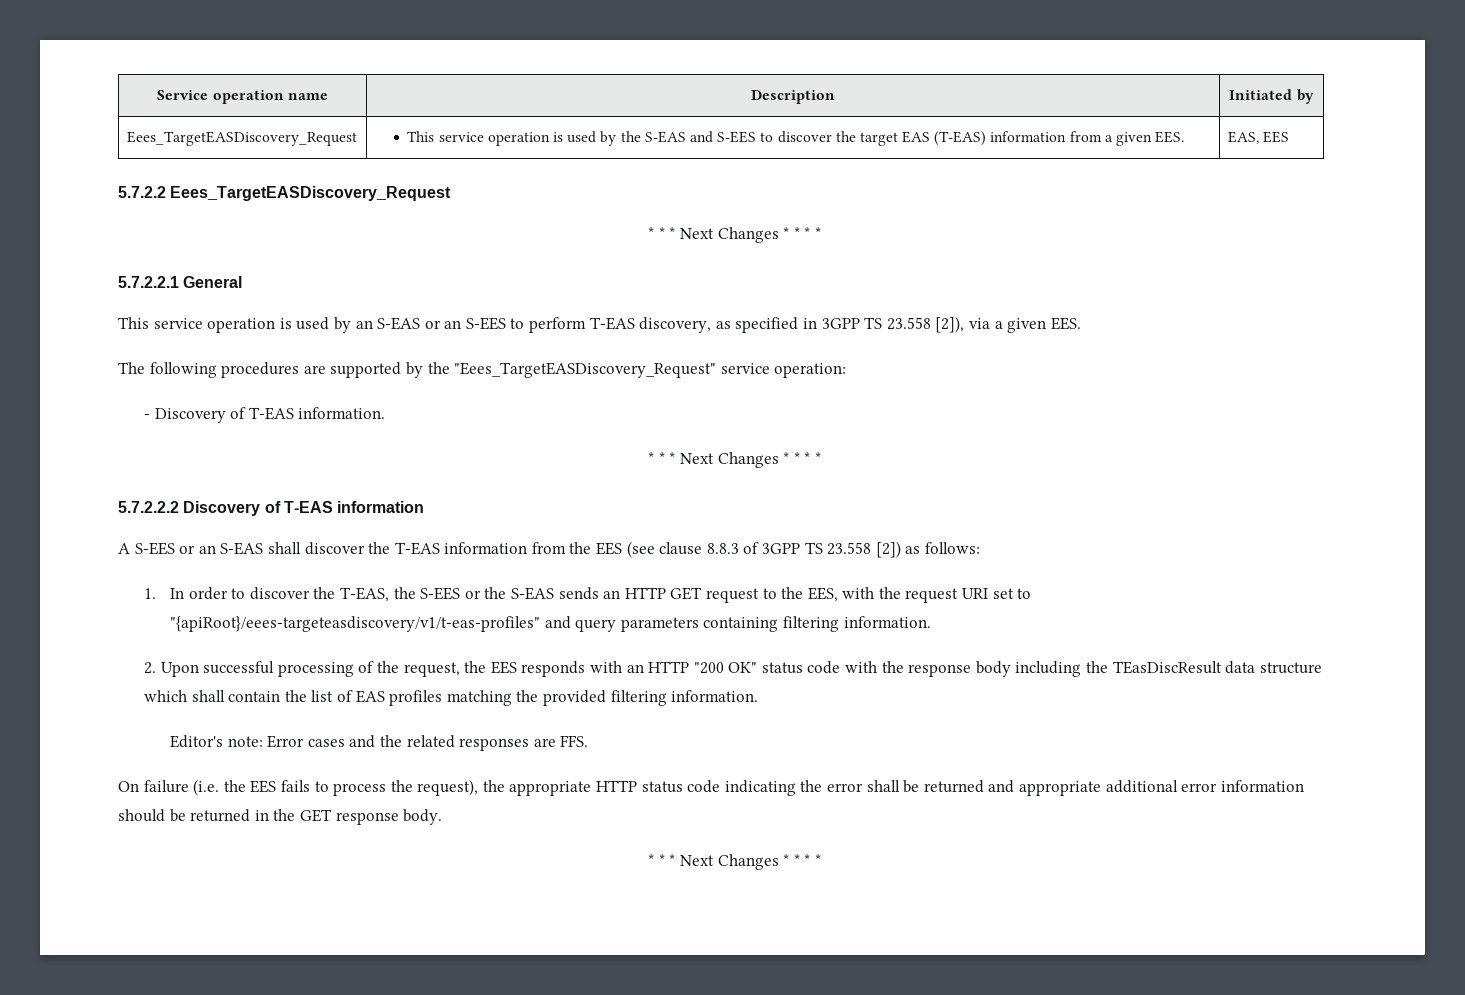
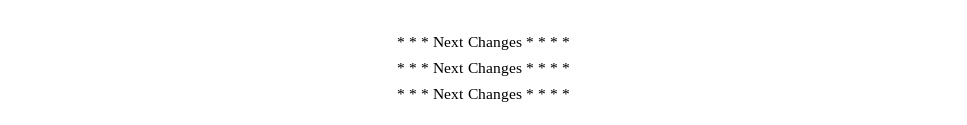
[157,90,328,104] [750,90,835,104] [1229,89,1314,104] [126,131,357,146] [407,131,1185,146] [1227,131,1289,144] [118,186,452,201] [648,227,821,243] [118,276,243,288] [118,316,1081,333] [118,362,847,378] [144,407,386,423] [648,452,821,468] [118,501,425,516] [118,541,980,558] [144,587,1032,603] [170,616,931,632] [144,661,1322,677] [144,690,759,706] [170,735,589,751] [118,779,1304,796] [118,809,443,825] [648,854,821,870] Service operation name | Description | Initiated by // Eees_TargetEASDiscovery_Request | This service operation is used by the S-EAS and S-EES to discover the target EAS (T-EAS) information from a given EES. | EAS, EES // 5.7.2.2 Eees_TargetEASDiscovery_Request // * * * Next Changes * * * * // 5.7.2.2.1 General // This service operation is used by an S-EAS or an S-EES to perform T-EAS discovery, as specified in 3GPP TS 23.558 [2]), via a given EES. // The following procedures are supported by the "Eees_TargetEASDiscovery_Request" service operation: // - Discovery of T-EAS information. // * * * Next Changes * * * * // 5.7.2.2.2 Discovery of T-EAS information // A S-EES or an S-EAS shall discover the T-EAS information from the EES (see clause 8.8.3 of 3GPP TS 23.558 [2]) as follows: // 1. In order to discover the T-EAS, the S-EES or the S-EAS sends an HTTP GET request to the EES, with the request URI set to "{apiRoot}/eees-targeteasdiscovery/v1/t-eas-profiles" and query parameters containing filtering information. // 2. Upon successful processing of the request, the EES responds with an HTTP "200 OK" status code with the response body including the TEasDiscResult data structure which shall contain the list of EAS profiles matching the provided filtering information. // Editor's note: Error cases and the related responses are FFS. // On failure (i.e. the EES fails to process the request), the appropriate HTTP status code indicating the error shall be returned and appropriate additional error information should be returned in the GET response body. // * * * Next Changes * * * * -> [396,37,571,50] [396,63,571,76] [396,89,571,102] * * * Next Changes * * * * // * * * Next Changes * * * * // * * * Next Changes * * * *

